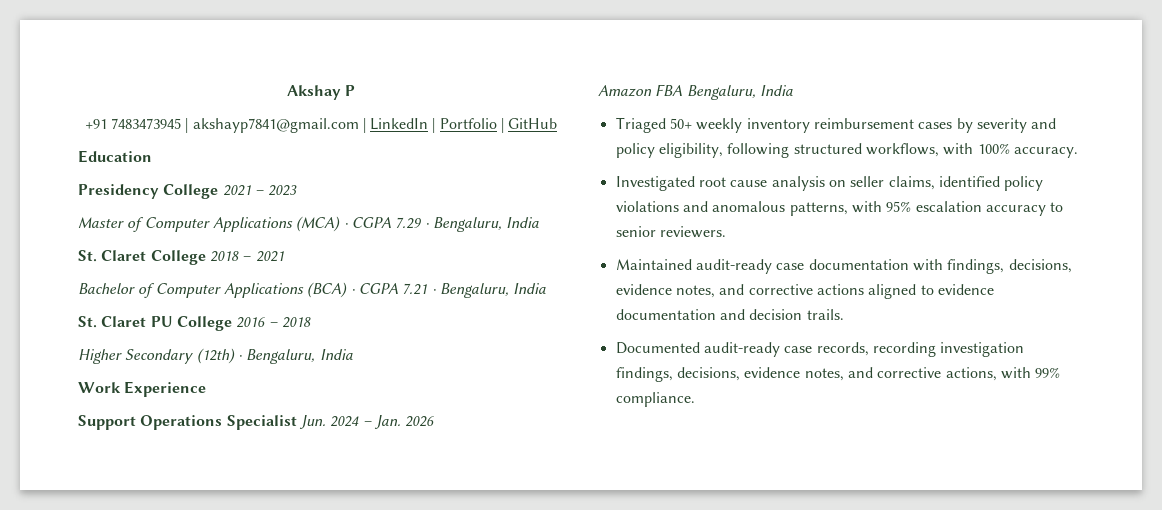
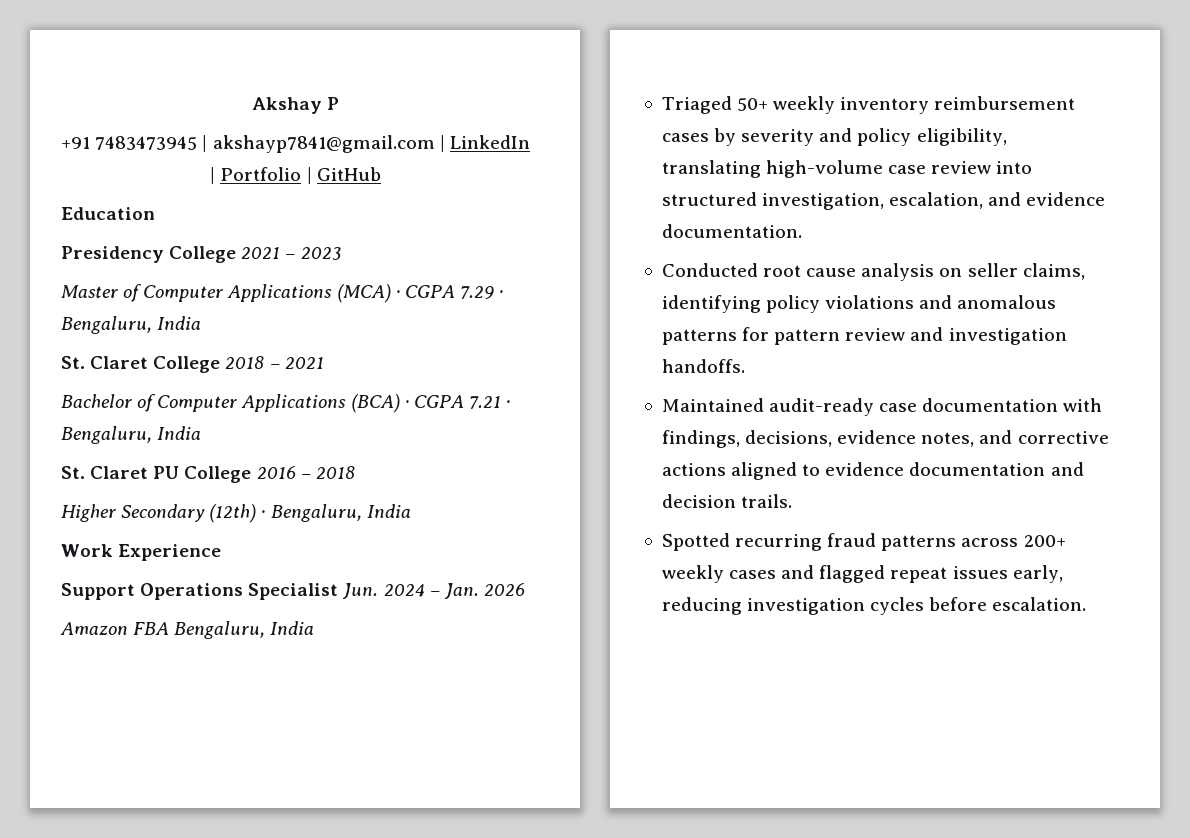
[727,143,1078,158] [615,176,695,191] following structured workflows, with 100% accuracy. // Investigated -> [661,160,1033,178] [661,192,1106,210] [661,224,802,238] [661,263,758,277] translating high-volume case review into structured investigation, escalation, and evidence documentation. // Conducted
[938,176,1000,187] identified -> [661,295,761,313] identifying
[789,201,1064,216] [615,226,726,238] patterns, with 95% escalation accuracy to senior reviewers. -> [661,327,1067,345] [661,359,745,373] patterns for pattern review and investigation handoffs.
[615,342,1025,357] [615,367,1061,382] [615,392,695,407] Documented audit-ready case records, recording investigation findings, decisions, evidence notes, and corrective actions, with 99% compliance. -> [661,533,1066,551] [661,565,1063,583] [661,597,1087,615] Spotted recurring fraud patterns across 200+ weekly cases and flagged repeat issues early, reducing investigation cycles before escalation.

